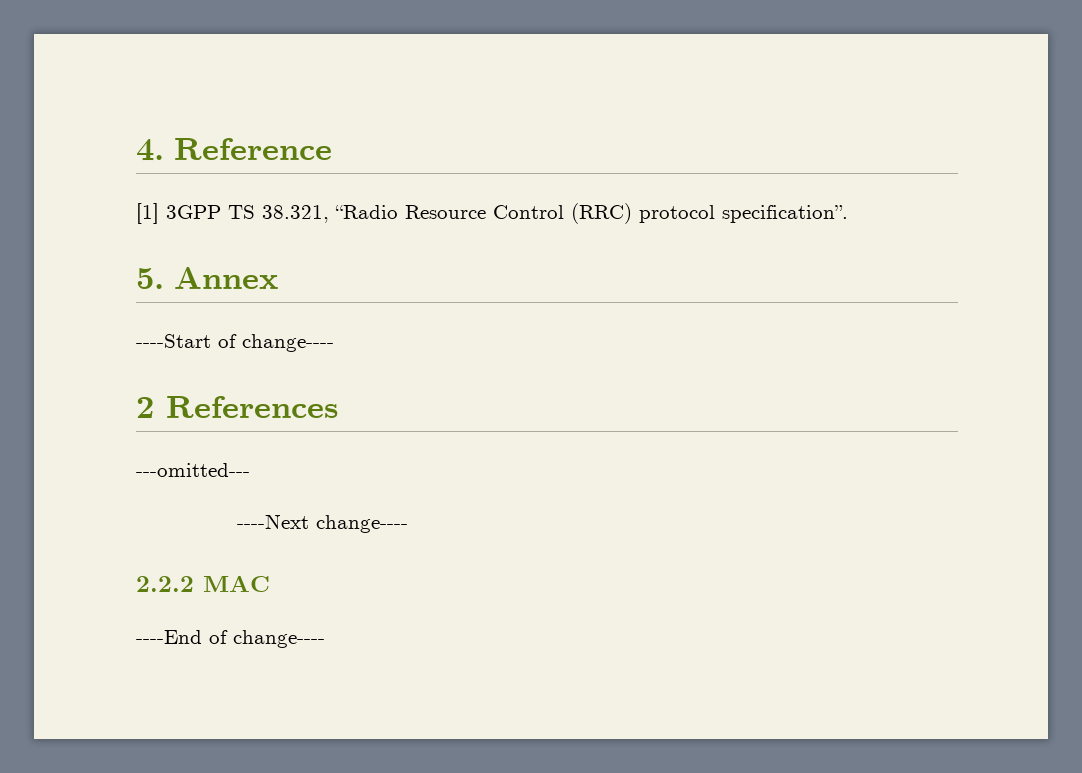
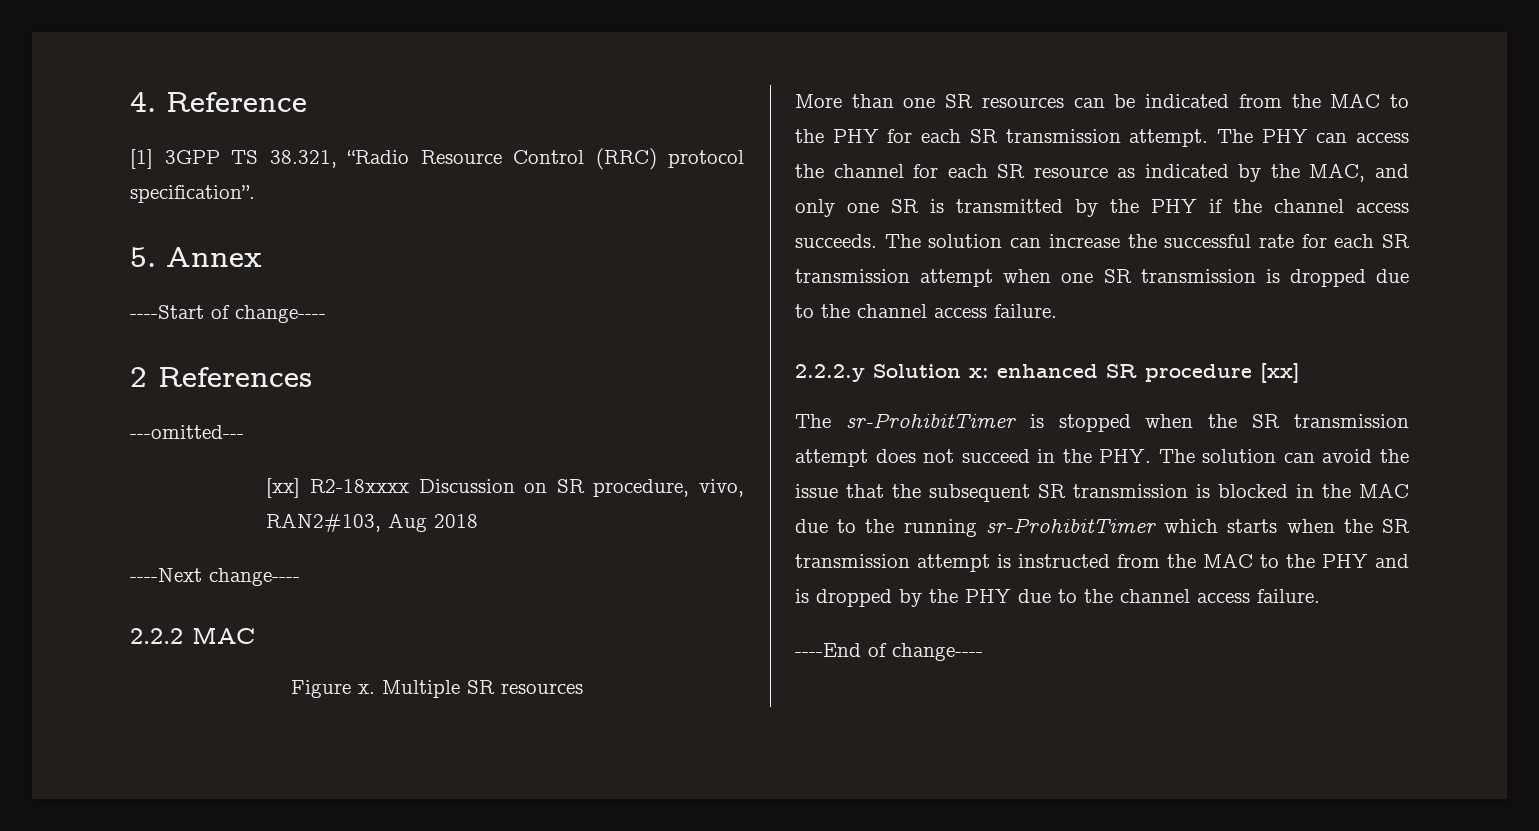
[237,514,409,533] [136,575,270,592] ----Next change---- // 2.2.2 MAC -> [266,478,745,498] [266,513,479,533] [130,568,300,586] [130,627,255,644] [291,680,583,698] [795,93,1409,108] [795,129,1409,147] [795,163,1409,182] [795,199,1409,217] [795,234,1410,248] [795,269,1409,287] [795,304,1057,318] [795,363,1300,383] [795,413,1409,432] [795,449,1409,467] [795,483,1409,502] [795,518,1410,537] [795,553,1409,572] [795,589,1320,607] [xx] R2-18xxxx Discussion on SR procedure, vivo, RAN2#103, Aug 2018 // ----Next change---- // 2.2.2 MAC // Figure x. Multiple SR resources // More than one SR resources can be indicated from the MAC to the PHY for each SR transmission attempt. The PHY can access the channel for each SR resource as indicated by the MAC, and only one SR is transmitted by the PHY if the channel access succeeds. The solution can increase the successful rate for each SR transmission attempt when one SR transmission is dropped due to the channel access failure. // 2.2.2.y Solution x: enhanced SR procedure [xx] // The sr-ProhibitTimer is stopped when the SR transmission attempt does not succeed in the PHY. The solution can avoid the issue that the subsequent SR transmission is blocked in the MAC due to the running sr-ProhibitTimer which starts when the SR transmission attempt is instructed from the MAC to the PHY and is dropped by the PHY due to the channel access failure.

